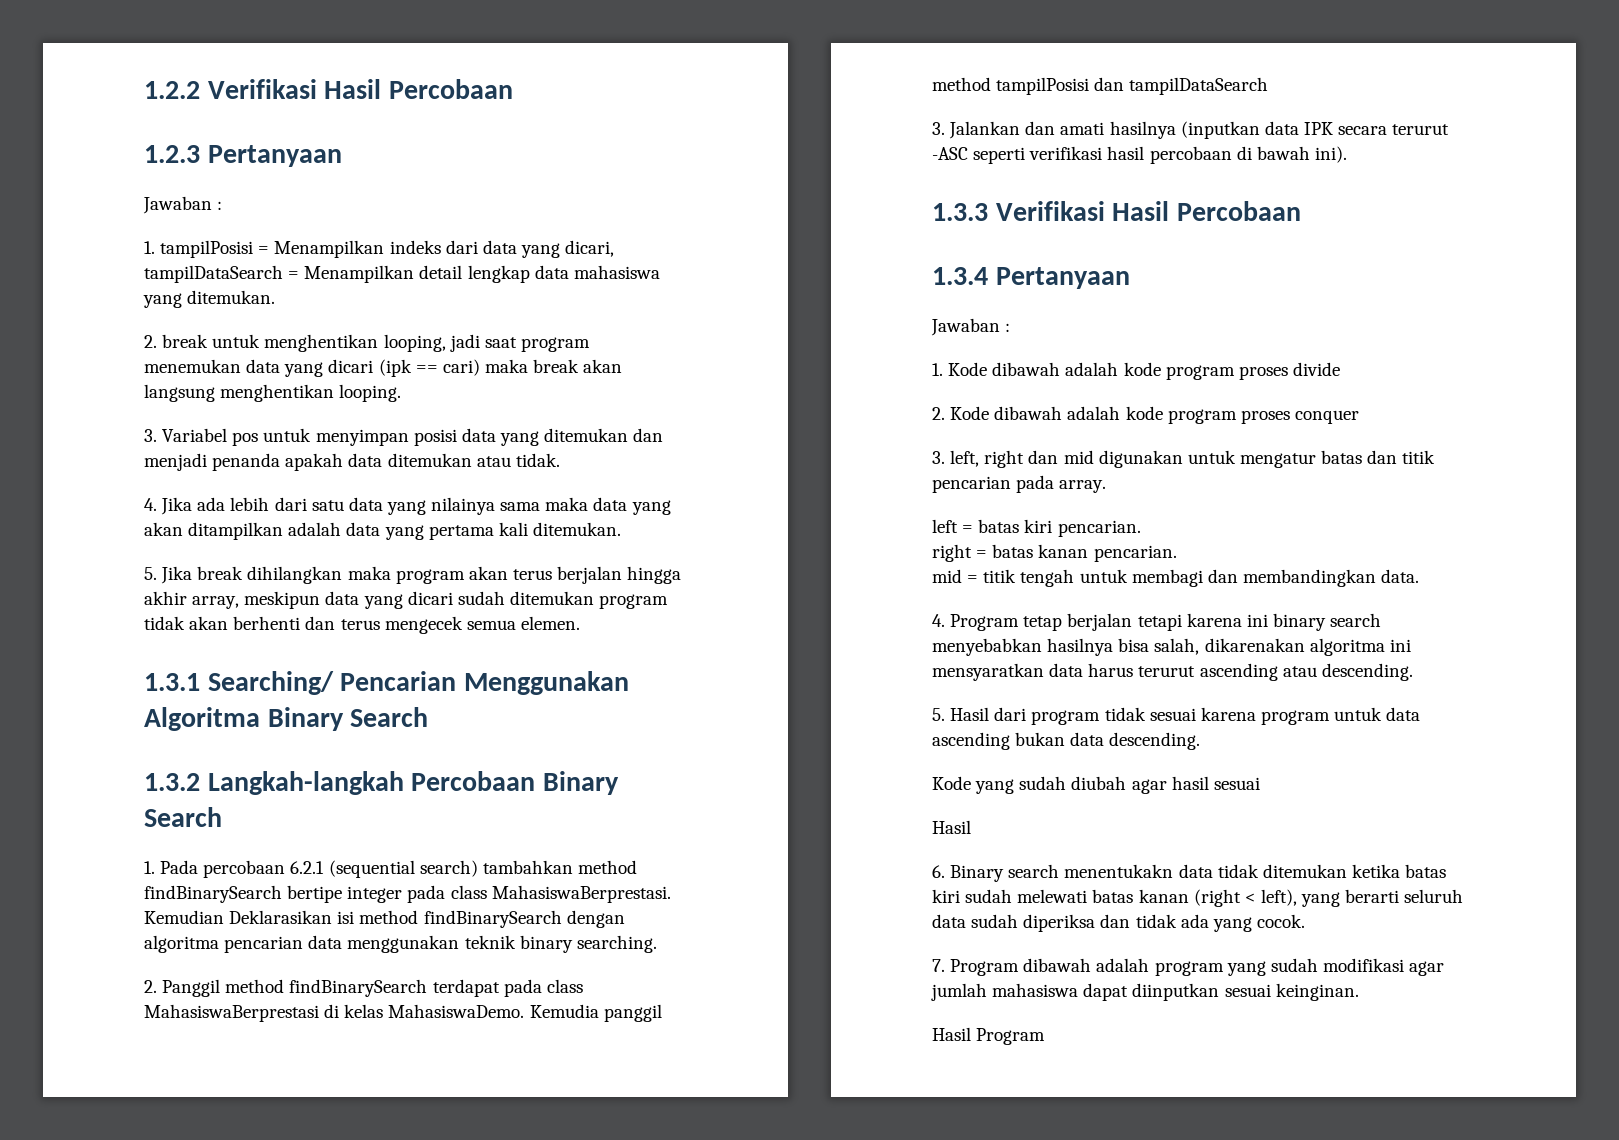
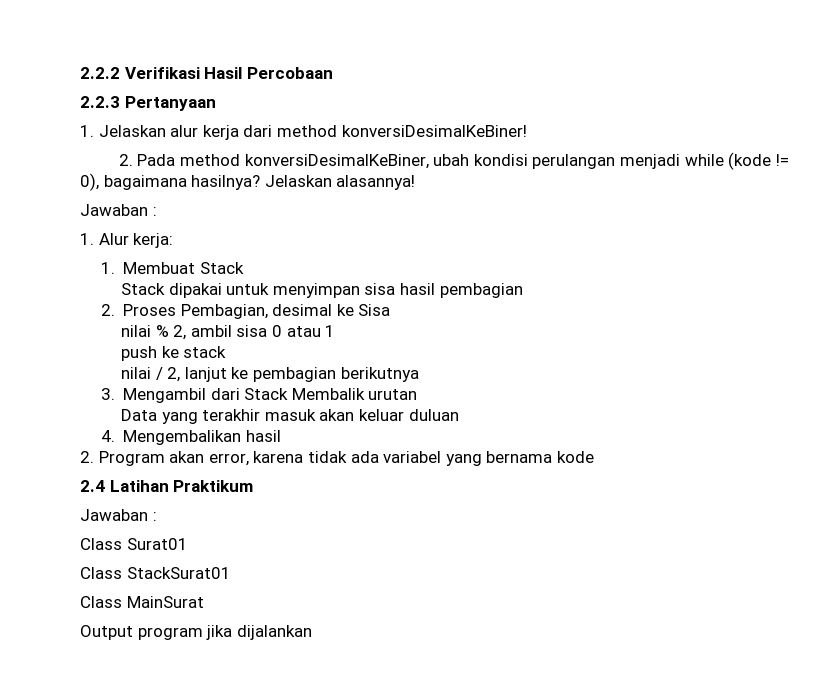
[144,79,513,99] [144,145,342,167] [143,196,223,214] [144,240,615,258] [144,265,660,283] [143,290,276,308] [144,334,590,352] [144,359,623,377] [144,384,402,402] [144,428,664,446] [144,453,560,471] [144,497,671,515] [144,522,621,540] [144,566,682,584] [144,591,669,609] [144,616,580,634] [144,671,629,695] [144,707,429,731] [144,771,619,795] [144,807,222,827] [144,860,637,878] [144,885,671,903] [144,910,625,928] [144,935,657,953] [144,979,583,997] [144,1004,662,1022] [932,77,1269,95] [932,121,1450,139] [932,146,1347,164] [932,201,1301,221] [932,267,1130,289] [931,318,1011,336] [932,362,1340,380] [932,406,1359,424] [932,450,1436,468] [932,475,1107,493] [932,519,1141,537] [932,544,1177,562] [932,569,1420,587] [932,613,1382,631] [932,638,1411,656] [932,663,1413,681] [932,707,1421,725] [932,732,1201,750] [932,776,1260,794] [932,820,971,834] [932,864,1447,882] [932,889,1464,907] [932,914,1305,932] [932,958,1445,976] [931,983,1359,1001] [932,1027,1046,1045] 1.2.2 Verifikasi Hasil Percobaan // 1.2.3 Pertanyaan // Jawaban : // 1. tampilPosisi = Menampilkan indeks dari data yang dicari, tampilDataSearch = Menampilkan detail lengkap data mahasiswa yang ditemukan. // 2. break untuk menghentikan looping, jadi saat program menemukan data yang dicari (ipk == cari) maka break akan langsung menghentikan looping. // 3. Variabel pos untuk menyimpan posisi data yang ditemukan dan menjadi penanda apakah data ditemukan atau tidak. // 4. Jika ada lebih dari satu data yang nilainya sama maka data yang akan ditampilkan adalah data yang pertama kali ditemukan. // 5. Jika break dihilangkan maka program akan terus berjalan hingga akhir array, meskipun data yang dicari sudah ditemukan program tidak akan berhenti dan terus mengecek semua elemen. // 1.3.1 Searching/ Pencarian Menggunakan Algoritma Binary Search // 1.3.2 Langkah-langkah Percobaan Binary Search // 1. Pada percobaan 6.2.1 (sequential search) tambahkan method findBinarySearch bertipe integer pada class MahasiswaBerprestasi. Kemudian Deklarasikan isi method findBinarySearch dengan algoritma pencarian data menggunakan teknik binary searching. // 2. Panggil method findBinarySearch terdapat pada class MahasiswaBerprestasi di kelas MahasiswaDemo. Kemudia panggil method tampilPosisi dan tampilDataSearch // 3. Jalankan dan amati hasilnya (inputkan data IPK secara terurut -ASC seperti verifikasi hasil percobaan di bawah ini). // 1.3.3 Verifikasi Hasil Percobaan // 1.3.4 Pertanyaan // Jawaban : // 1. Kode dibawah adalah kode program proses divide // 2. Kode dibawah adalah kode program proses conquer // 3. left, right dan mid digunakan untuk mengatur batas dan titik pencarian pada array. // left = batas kiri pencarian. // right = batas kanan pencarian. // mid = titik tengah untuk membagi dan membandingkan data. // 4. Program tetap berjalan tetapi karena ini binary search menyebabkan hasilnya bisa salah, dikarenakan algoritma ini mensyaratkan data harus terurut ascending atau descending. // 5. Hasil dari program tidak sesuai karena program untuk data ascending bukan data descending. // Kode yang sudah diubah agar hasil sesuai // Hasil // 6. Binary search menentukakn data tidak ditemukan ketika batas kiri sudah melewati batas kanan (right < left), yang berarti seluruh data sudah diperiksa dan tidak ada yang cocok. // 7. Program dibawah adalah program yang sudah modifikasi agar jumlah mahasiswa dapat diinputkan sesuai keinginan. // Hasil Program -> [80,67,333,79] [80,96,216,111] [80,125,527,140] [118,152,789,170] [80,173,416,191] [80,204,157,216] [80,233,174,248] [100,262,244,274] [120,283,523,298] [100,304,391,319] [120,325,336,340] [120,346,227,361] [120,367,419,382] [100,388,418,403] [120,409,459,424] [100,430,281,445] [80,451,594,466] [80,480,254,492] [80,509,157,521] [80,538,188,550] [80,567,231,579] [80,596,204,608] [80,625,312,640] 2.2.2 Verifikasi Hasil Percobaan // 2.2.3 Pertanyaan // 1. Jelaskan alur kerja dari method konversiDesimalKeBiner! // 2. Pada method konversiDesimalKeBiner, ubah kondisi perulangan menjadi while (kode != 0), bagaimana hasilnya? Jelaskan alasannya! // Jawaban : // 1. Alur kerja: // 1. Membuat Stack // Stack dipakai untuk menyimpan sisa hasil pembagian // 2. Proses Pembagian, desimal ke Sisa // nilai % 2, ambil sisa 0 atau 1 // push ke stack // nilai / 2, lanjut ke pembagian berikutnya // 3. Mengambil dari Stack Membalik urutan // Data yang terakhir masuk akan keluar duluan // 4. Mengembalikan hasil // 2. Program akan error, karena tidak ada variabel yang bernama kode // 2.4 Latihan Praktikum // Jawaban : // Class Surat01 // Class StackSurat01 // Class MainSurat // Output program jika dijalankan

